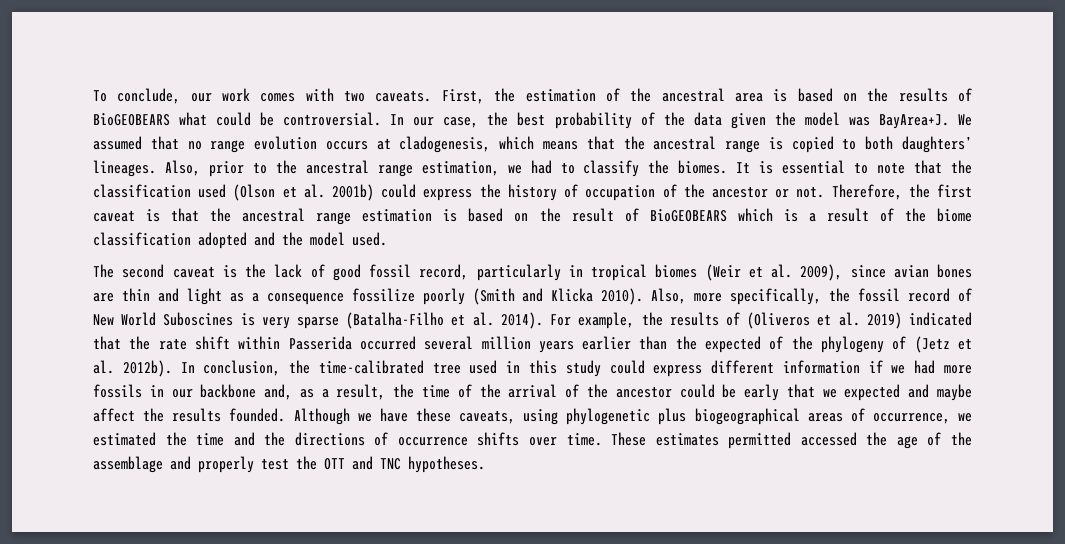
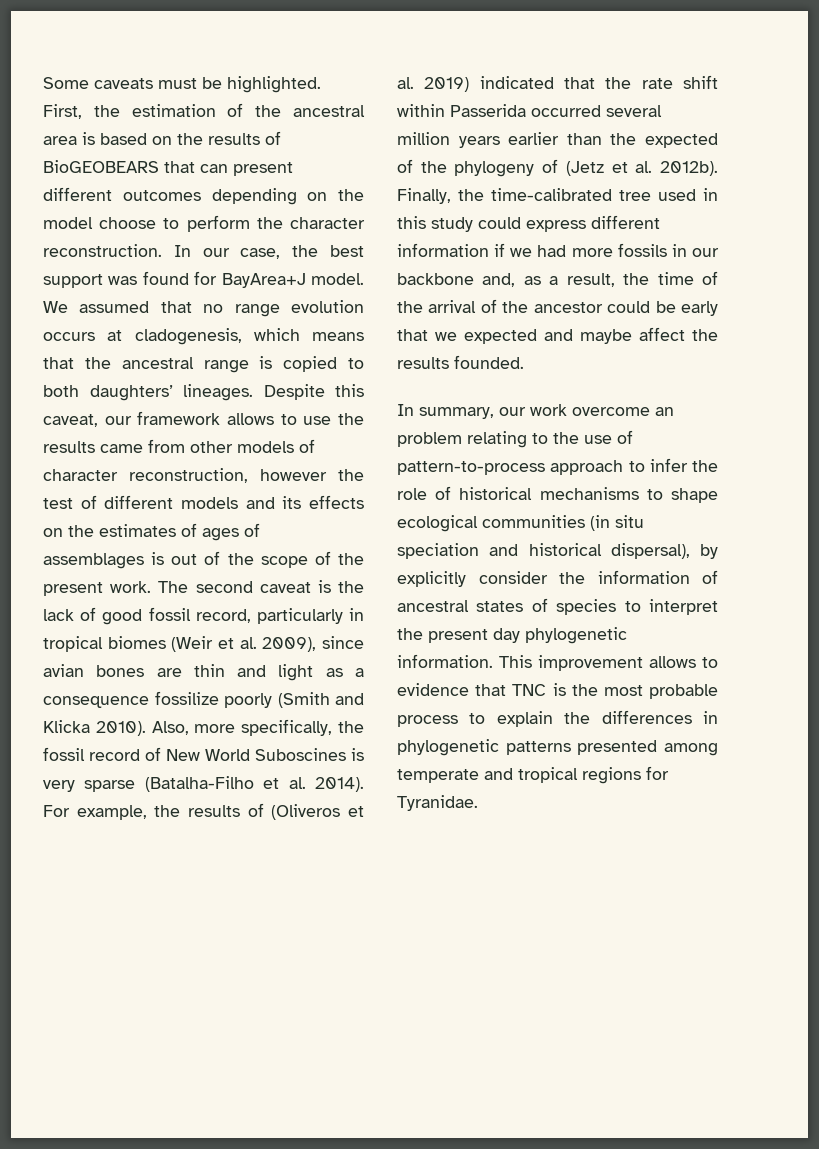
[93,88,432,104] To conclude, our work comes with two caveats. -> [43,76,321,93] Some caveats must be highlighted.
[179,112,382,126] what could be controversial. -> [164,161,293,176] [43,187,364,205] [43,215,365,232] [43,244,162,257] that can present different outcomes depending on the model choose to perform the character reconstruction.
[554,112,949,129] probability of the data given the model was BayArea+J. -> [43,271,364,288] support was found for BayArea+J model.
[164,160,973,177] [93,184,973,201] [93,208,972,225] [93,232,387,249] Also, prior to the ancestral range estimation, we had to classify the biomes. It is essential to note that the classification used (Olson et al. 2001b) could express the history of occupation of the ancestor or not. Therefore, the first caveat is that the ancestral range estimation is based on the result of BioGEOBEARS which is a result of the biome classification adopted and the model used. // -> [263,384,364,400] [43,411,364,427] [43,439,315,453] [43,468,364,483] [43,495,364,509] [43,523,260,541] [43,551,364,569] [43,581,152,596] Despite this caveat, our framework allows to use the results came from other models of character reconstruction, however the test of different models and its effects on the estimates of ages of assemblages is out of the scope of the present work.
[180,360,281,376] In conclusion, -> [397,188,451,204] Finally,
[293,408,972,425] [93,432,972,449] [93,456,485,473] Although we have these caveats, using phylogenetic plus biogeographical areas of occurrence, we estimated the time and the directions of occurrence shifts over time. These estimates permitted accessed the age of the assemblage and properly test the OTT and TNC hypotheses. -> [397,404,674,419] [397,430,633,448] [397,458,718,475] [397,486,718,503] [397,515,644,532] [397,543,718,559] [397,570,718,587] [397,598,718,615] [397,627,627,644] [397,654,718,671] [397,683,718,699] [397,710,718,727] [397,739,718,756] [397,766,669,784] [397,795,478,811] // In summary, our work overcome an problem relating to the use of pattern-to-process approach to infer the role of historical mechanisms to shape ecological communities (in situ speciation and historical dispersal), by explicitly consider the information of ancestral states of species to interpret the present day phylogenetic information. This improvement allows to evidence that TNC is the most probable process to explain the differences in phylogenetic patterns presented among temperate and tropical regions for Tyranidae.

